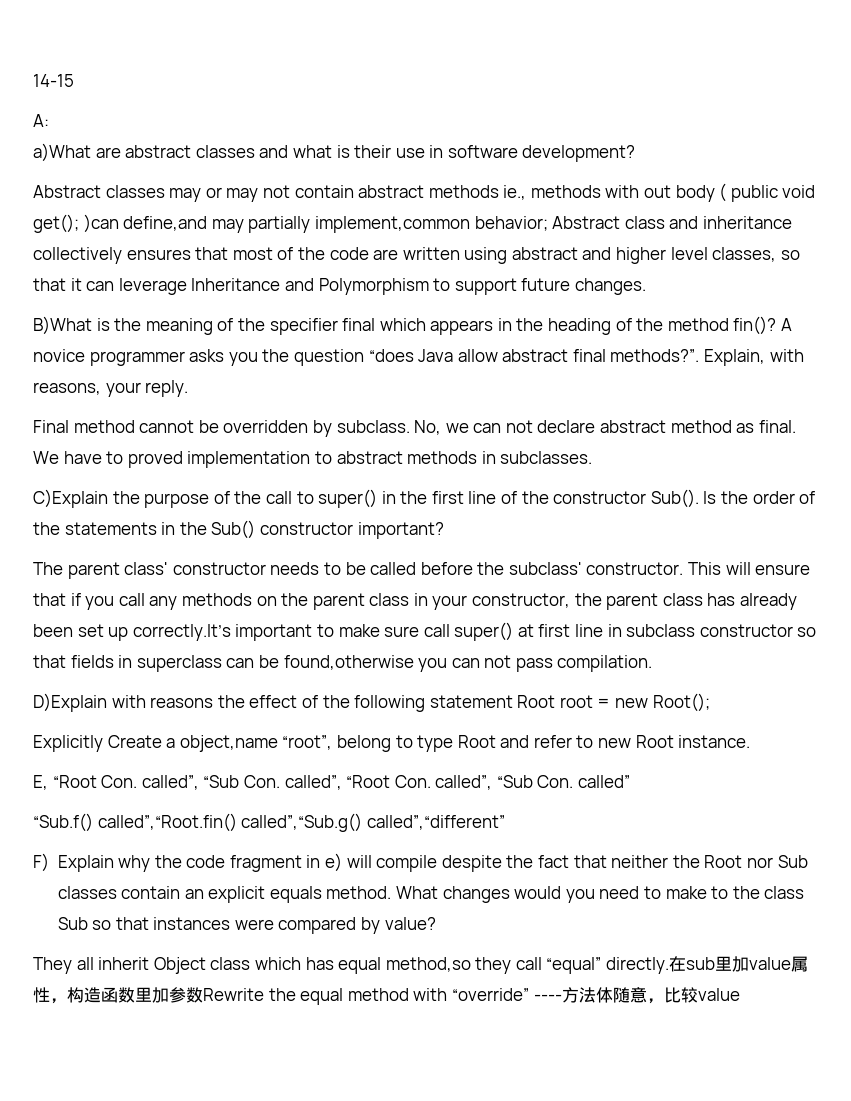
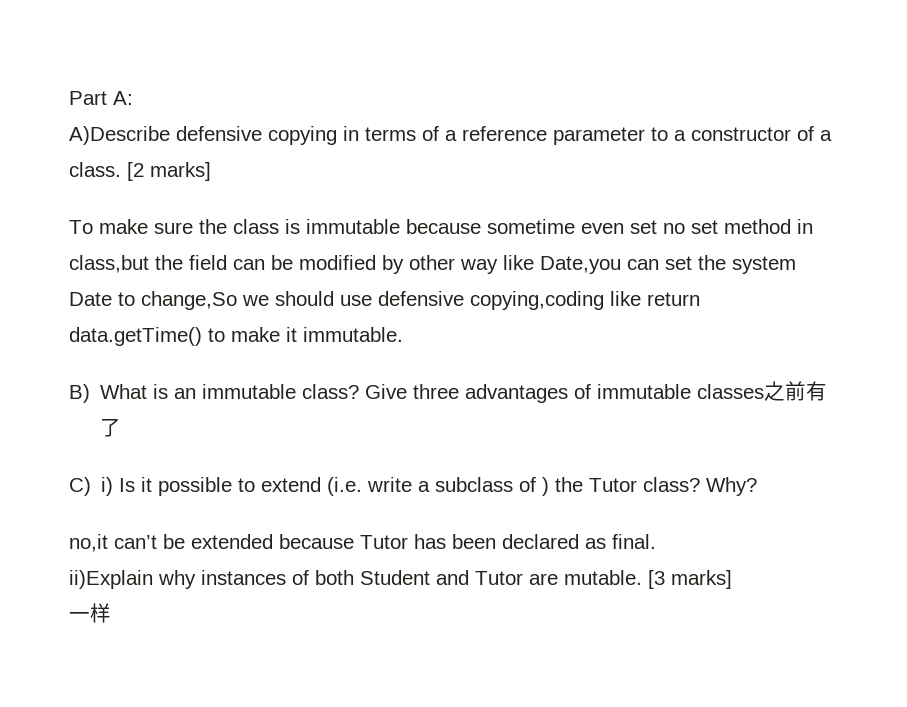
[33,74,74,87] 14-15 // -> [69,91,107,105] Part
[33,143,636,162] [33,183,816,202] [33,214,792,233] [33,247,800,264] [33,278,646,295] [33,316,793,335] [33,349,804,366] [33,380,189,397] [33,420,796,437] [33,451,593,468] [33,489,816,508] [33,520,444,539] [33,562,811,579] [33,593,798,610] [33,622,817,641] [33,655,653,672] [33,693,710,712] [33,735,751,752] [33,775,631,790] [33,813,505,832] [33,853,808,872] [57,886,805,903] [57,917,436,934] [33,956,809,974] [33,987,740,1005] a)What are abstract classes and what is their use in software development? // Abstract classes may or may not contain abstract methods ie., methods with out body ( public void get(); )can define,and may partially implement,common behavior; Abstract class and inheritance collectively ensures that most of the code are written using abstract and higher level classes, so that it can leverage Inheritance and Polymorphism to support future changes. // B)What is the meaning of the specifier final which appears in the heading of the method fin()? A novice programmer asks you the question “does Java allow abstract final methods?”. Explain, with reasons, your reply. // Final method cannot be overridden by subclass. No, we can not declare abstract method as final. We have to proved implementation to abstract methods in subclasses. // C)Explain the purpose of the call to super() in the first line of the constructor Sub(). Is the order of the statements in the Sub() constructor important? // The parent class' constructor needs to be called before the subclass' constructor. This will ensure that if you call any methods on the parent class in your constructor, the parent class has already been set up correctly.It’s important to make sure call super() at first line in subclass constructor so that fields in superclass can be found,otherwise you can not pass compilation. // D)Explain with reasons the effect of the following statement Root root = new Root(); // Explicitly Create a object,name “root”, belong to type Root and refer to new Root instance. // E, “Root Con. called”, “Sub Con. called”, “Root Con. called”, “Sub Con. called” // “Sub.f() called”,“Root.fin() called”,“Sub.g() called”,“different” // F) Explain why the code fragment in e) will compile despite the fact that neither the Root nor Sub classes contain an explicit equals method. What changes would you need to make to the class Sub so that instances were compared by value? // They all inherit Object class which has equal method,so they call “equal” directly.在sub里加value属性，构造函数里加参数Rewrite the equal method with “override” ----方法体随意，比较value -> [69,126,832,145] [69,162,211,181] [69,219,813,234] [69,255,796,274] [69,291,700,310] [69,327,403,346] [69,381,828,403] [100,418,122,437] [69,477,758,496] [69,534,656,552] [69,570,732,589] [69,603,111,623] A)Describe defensive copying in terms of a reference parameter to a constructor of a class. [2 marks] // To make sure the class is immutable because sometime even set no set method in class,but the field can be modified by other way like Date,you can set the system Date to change,So we should use defensive copying,coding like return data.getTime() to make it immutable. // B) What is an immutable class? Give three advantages of immutable classes之前有了 // C) i) Is it possible to extend (i.e. write a subclass of ) the Tutor class? Why? // no,it can’t be extended because Tutor has been declared as final. // ii)Explain why instances of both Student and Tutor are mutable. [3 marks] // 一样

